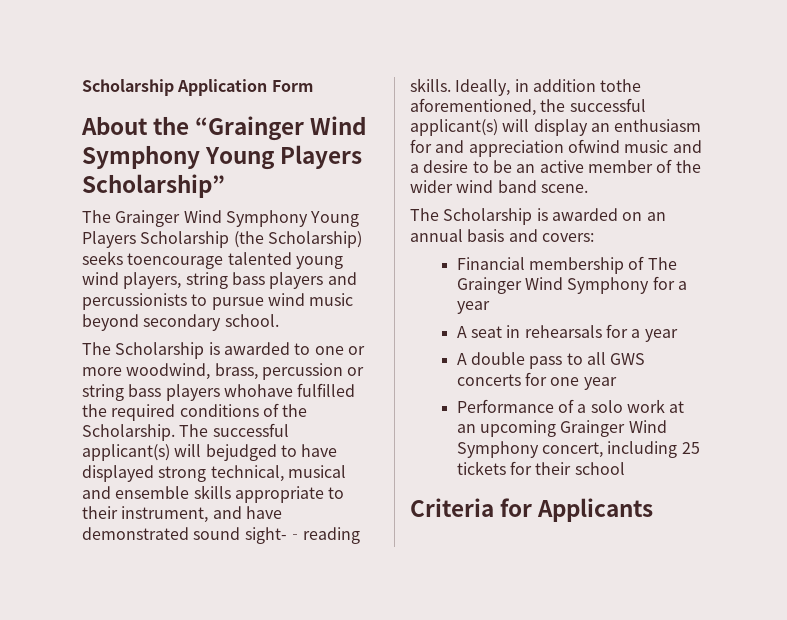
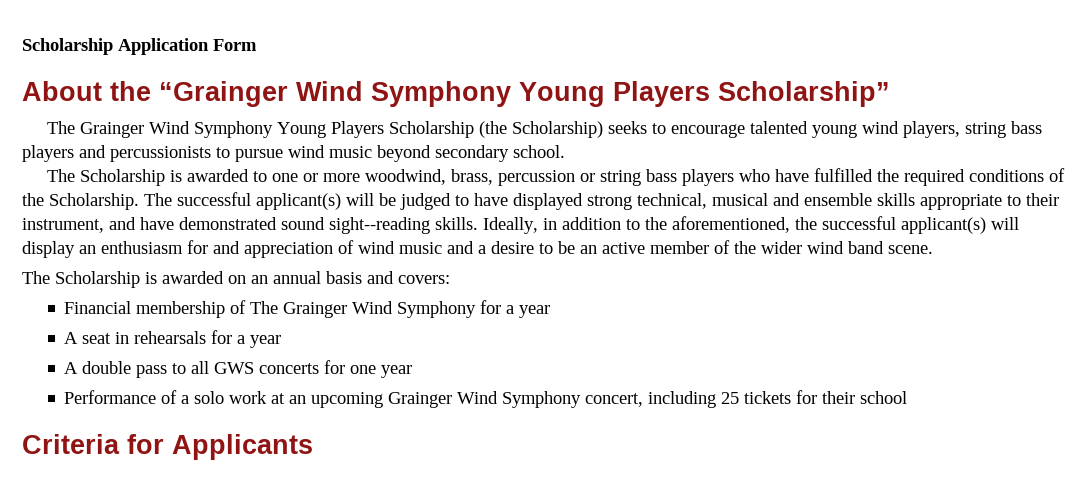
[127,253,224,269] toencourage -> [651,123,745,138] to encourage
[223,384,293,397] whohave -> [738,169,809,182] who have
[205,444,277,461] bejudged -> [379,193,451,210] be judged
[600,79,642,92] tothe -> [626,217,667,230] to the
[567,139,620,153] ofwind -> [338,240,395,254] of wind

